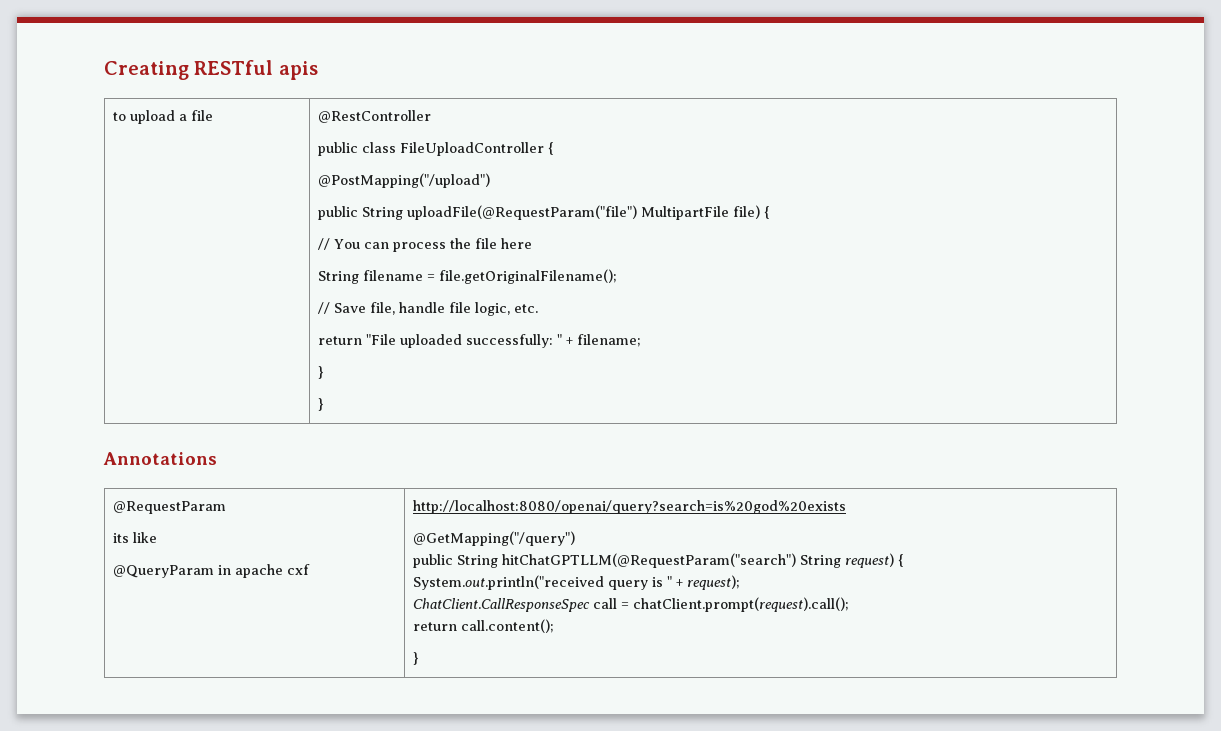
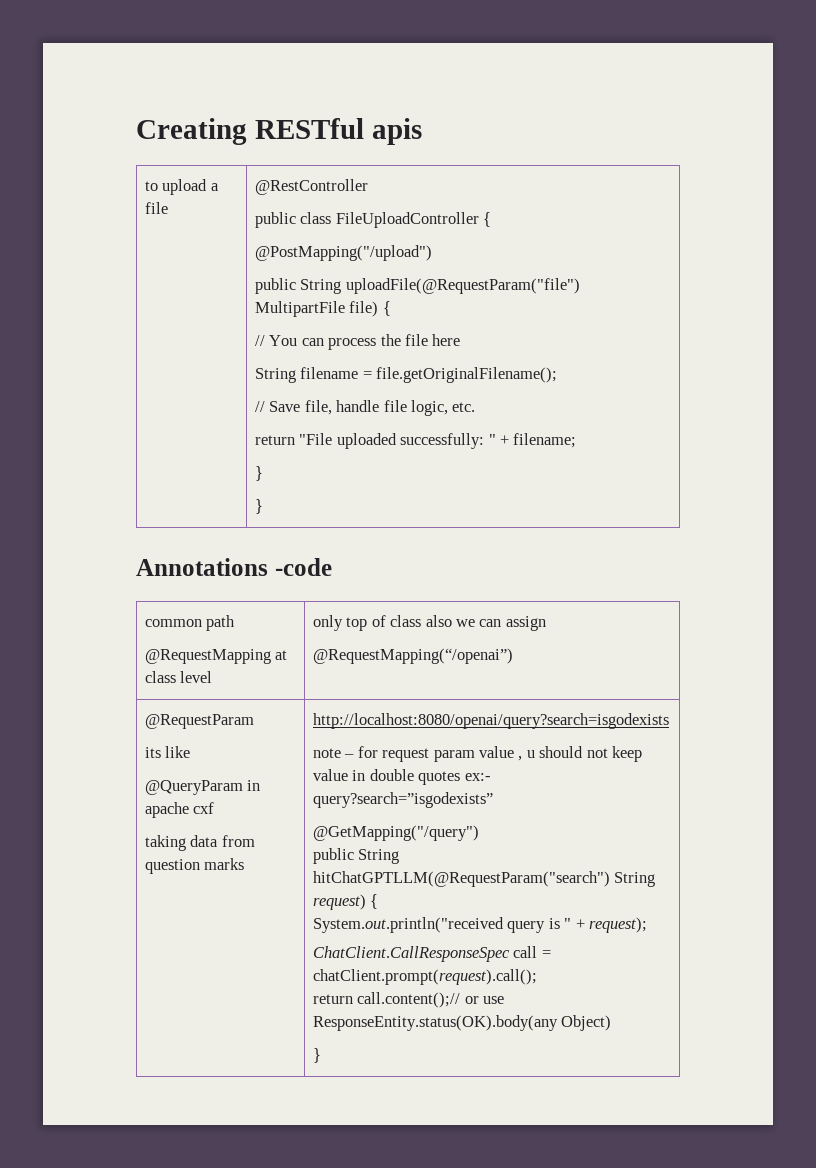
(217, 458) none -> [274,558,332,576] [144,615,236,631] [144,649,288,664] [144,671,213,683] [312,615,546,631] [312,648,513,664] -code // common path // @RequestMapping at class level | only top of class also we can assign // @RequestMapping(“/openai”)
[412,500,846,514] | http://localhost:8080/openai/query?search=is%20god%20exists -> [144,835,255,851] [144,858,245,874] [312,713,669,729] [312,746,643,762] [312,769,491,785] [312,792,493,808] // taking data from question marks | http://localhost:8080/openai/query?search=isgodexists // note – for request param value , u should not keep value in double quotes ex:- query?search=”isgodexists”
[460,619,554,633] call.content(); -> [357,992,505,1008] [312,1015,612,1031] call.content();// or use ResponseEntity.status(OK).body(any Object)

